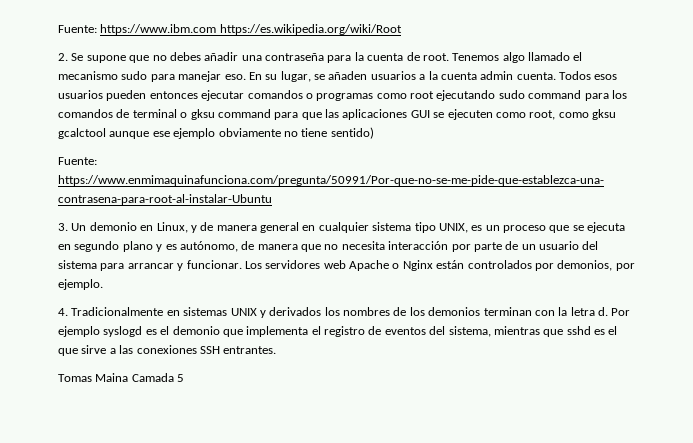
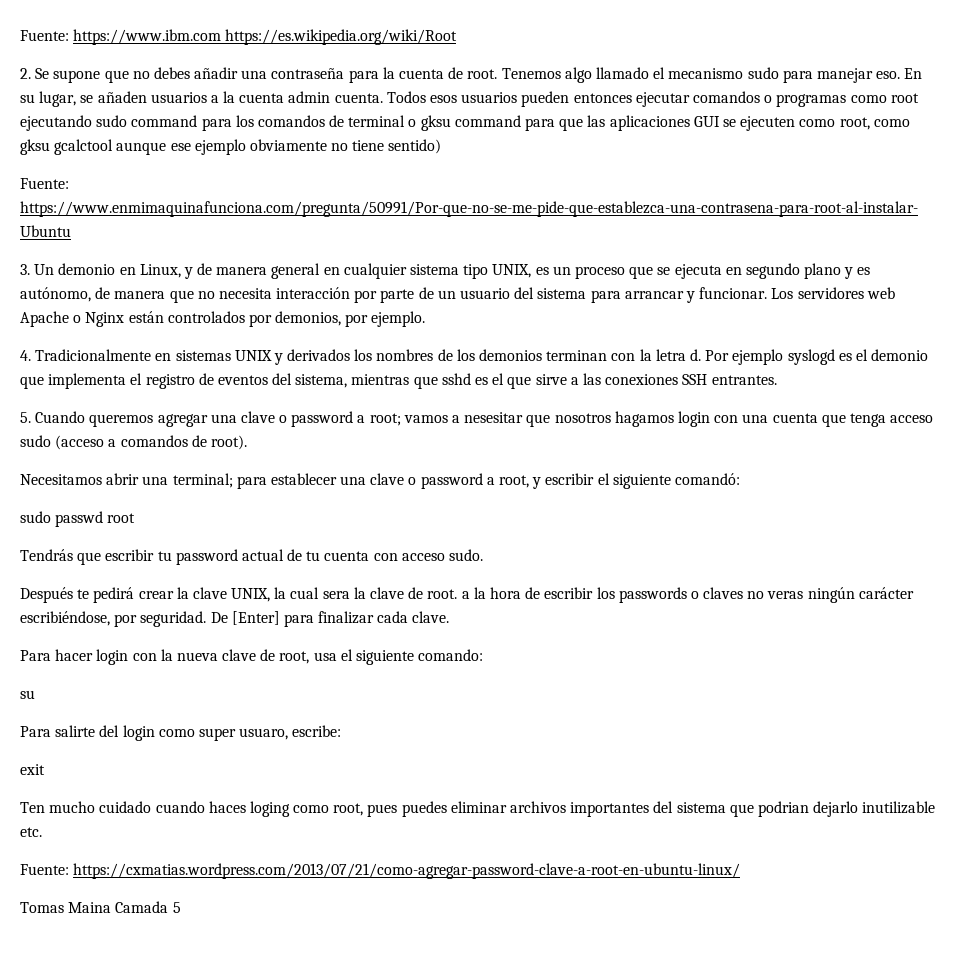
(277, 350) none -> [20,411,934,427] [20,435,247,450] [20,473,740,489] [20,511,136,527] [20,549,484,565] [20,587,914,603] [20,611,450,627] [20,649,484,665] [20,690,35,699] [20,725,342,741] [20,764,45,775] [20,801,936,817] [20,827,42,837] [20,863,741,879] // 5. Cuando queremos agregar una clave o password a root; vamos a nesesitar que nosotros hagamos login con una cuenta que tenga acceso sudo (acceso a comandos de root). // Necesitamos abrir una terminal; para establecer una clave o password a root, y escribir el siguiente comandó: // sudo passwd root // Tendrás que escribir tu password actual de tu cuenta con acceso sudo. // Después te pedirá crear la clave UNIX, la cual sera la clave de root. a la hora de escribir los passwords o claves no veras ningún carácter escribiéndose, por seguridad. De [Enter] para finalizar cada clave. // Para hacer login con la nueva clave de root, usa el siguiente comando: // su // Para salirte del login como super usuaro, escribe: // exit // Ten mucho cuidado cuando haces loging como root, pues puedes eliminar archivos importantes del sistema que podrian dejarlo inutilizable etc. // Fuente: https://cxmatias.wordpress.com/2013/07/21/como-agregar-password-clave-a-root-en-ubuntu-linux/

